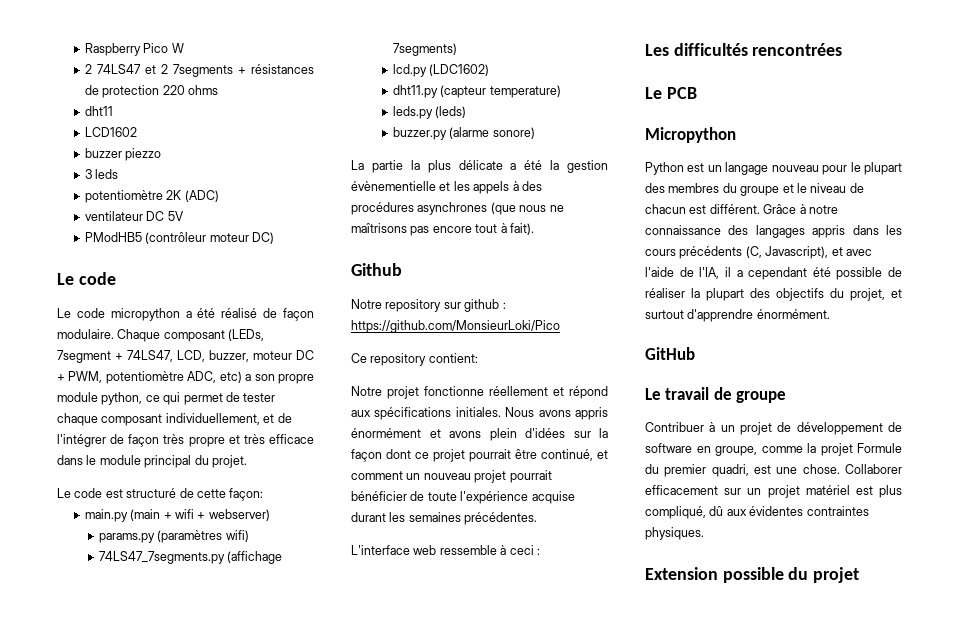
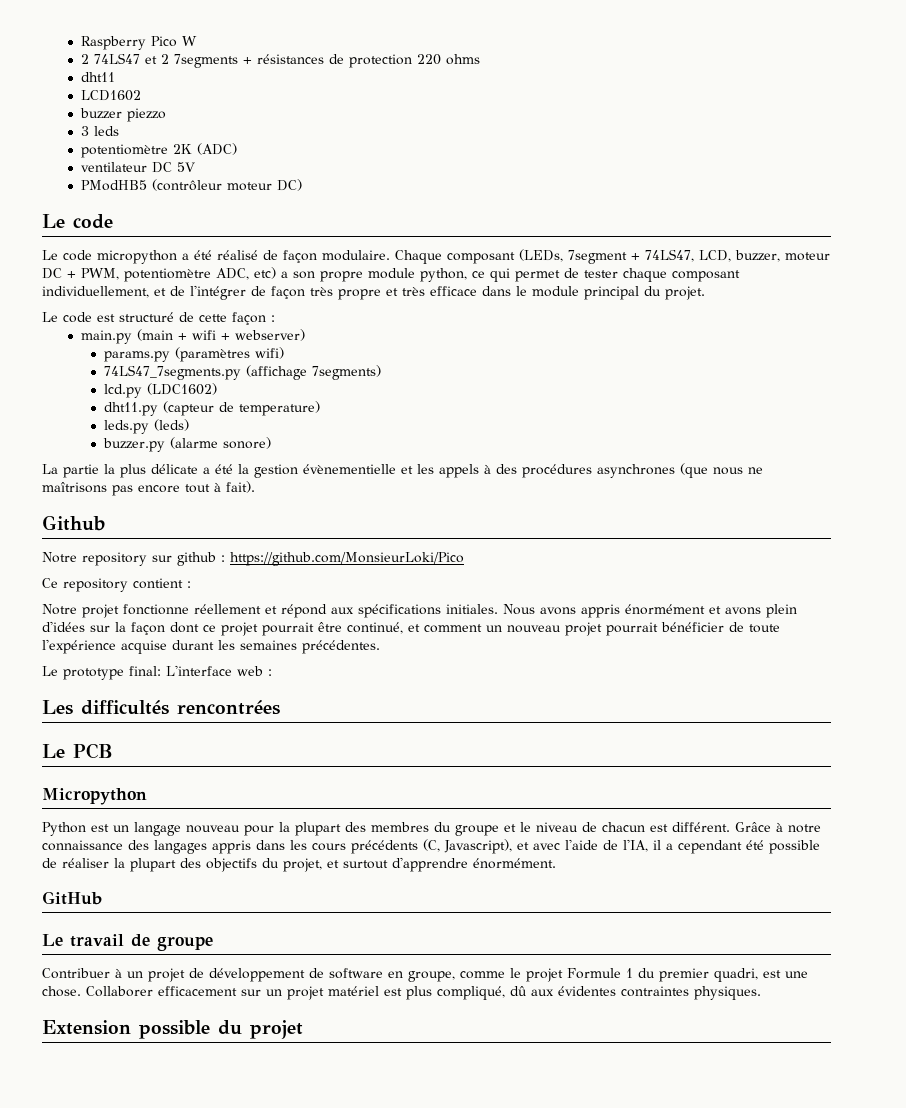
[229,488,264,501] façon: -> [232,312,275,325] façon :
(487, 91) none -> [218,402,234,412] de
[428,353,478,363] contient: -> [133,578,191,589] contient :
[351,545,534,555] L'interface web ressemble à ceci -> [42,665,263,680] Le prototype final: L'interface web
[850,162,861,172] le -> [279,822,290,832] la
[807,443,816,453] la -> [510,968,521,978] le
(902, 448) none -> [626,968,633,978] 1

